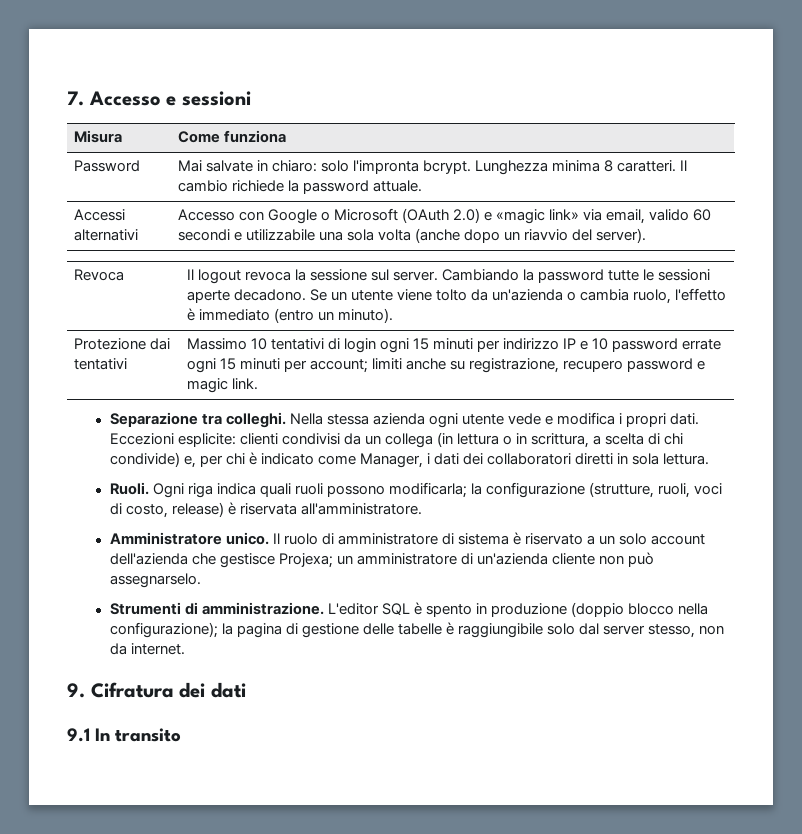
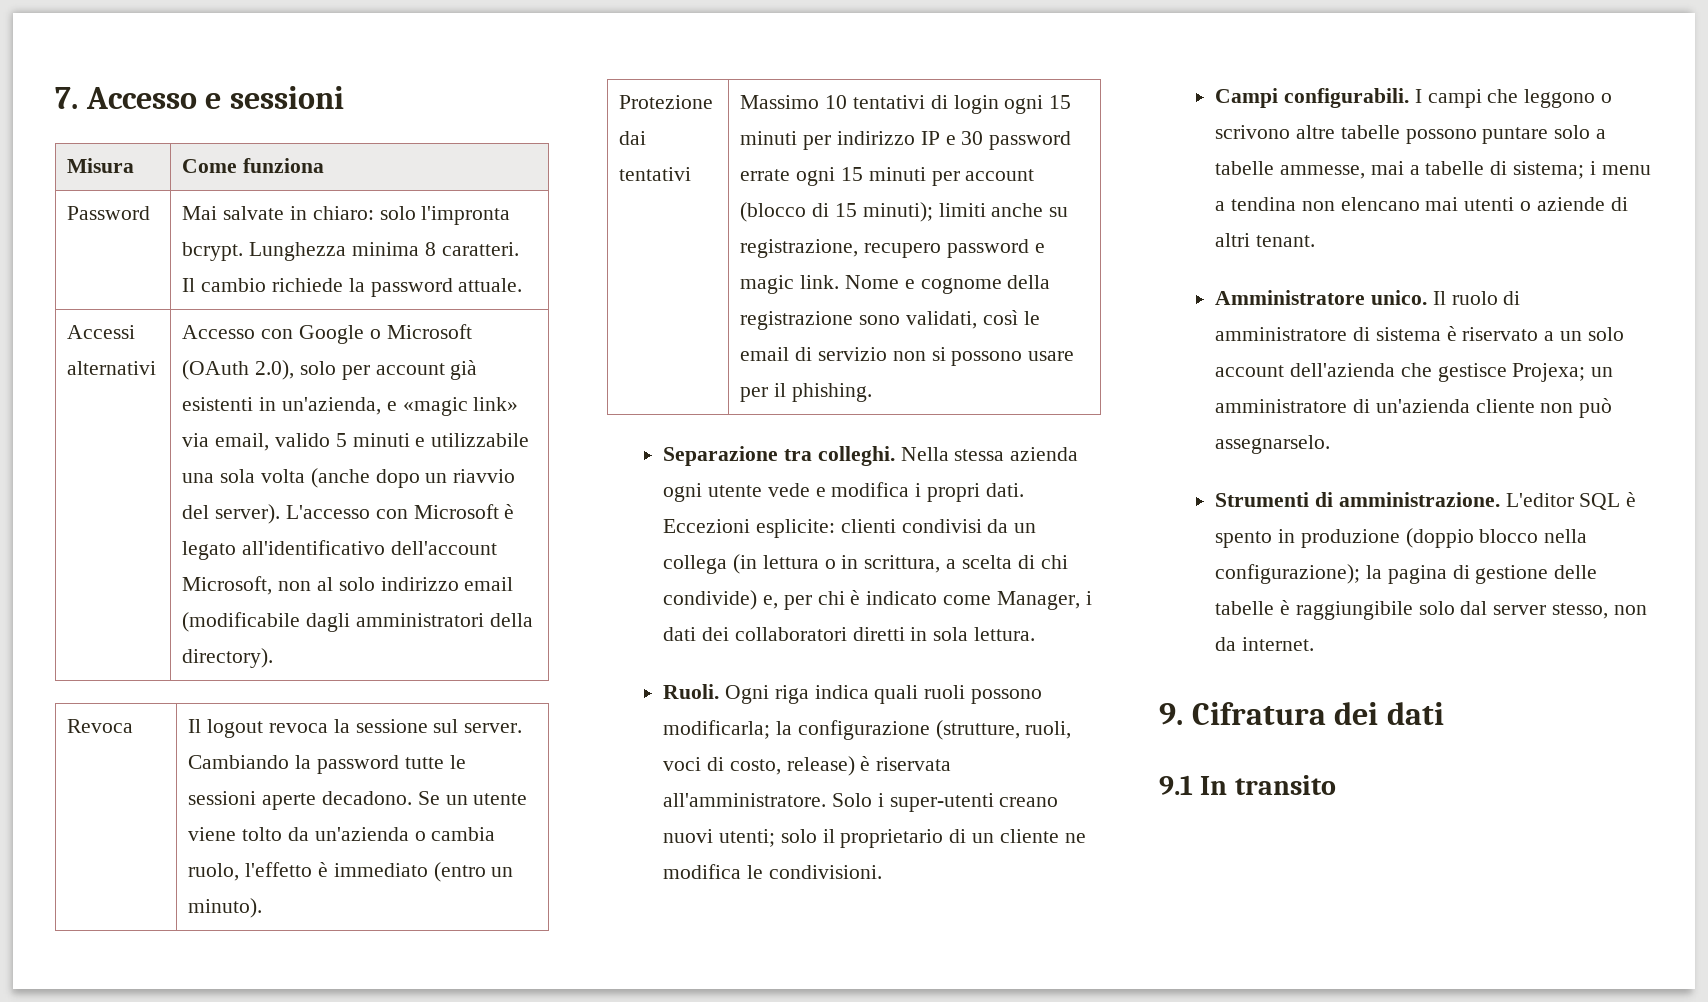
[452,208,480,223] 2.0) -> [255,360,478,380] [182,397,381,415] 2.0), solo per account già esistenti in un'azienda,
[693,209,712,221] [177,229,230,241] 60 secondi -> [335,433,410,447] 5 minuti
(647, 235) none -> [285,504,515,519] [182,540,497,560] [182,576,514,595] [182,612,533,632] [182,648,274,668] L'accesso con Microsoft è legato all'identificativo dell'account Microsoft, non al solo indirizzo email (modificabile dagli amministratori della directory).
[592,338,609,350] 10 -> [961,131,984,145] 30
[309,359,368,373] account; -> [965,169,1035,181] [740,202,933,222] account (blocco di 15 minuti);
(258, 384) none -> [844,275,1051,294] [740,310,1040,330] [740,347,1075,366] [740,383,872,402] Nome e cognome della registrazione sono validati, così le email di servizio non si possono usare per il phishing.
(422, 509) none -> [832,793,1059,812] [663,829,1086,848] [663,864,882,879] [1215,88,1613,108] [1215,125,1607,144] [1215,161,1651,179] [1215,197,1628,211] [1215,233,1316,247] Solo i super-utenti creano nuovi utenti; solo il proprietario di un cliente ne modifica le condivisioni. // Campi configurabili. I campi che leggono o scrivono altre tabelle possono puntare solo a tabelle ammesse, mai a tabelle di sistema; i menu a tendina non elencano mai utenti o aziende di altri tenant.

